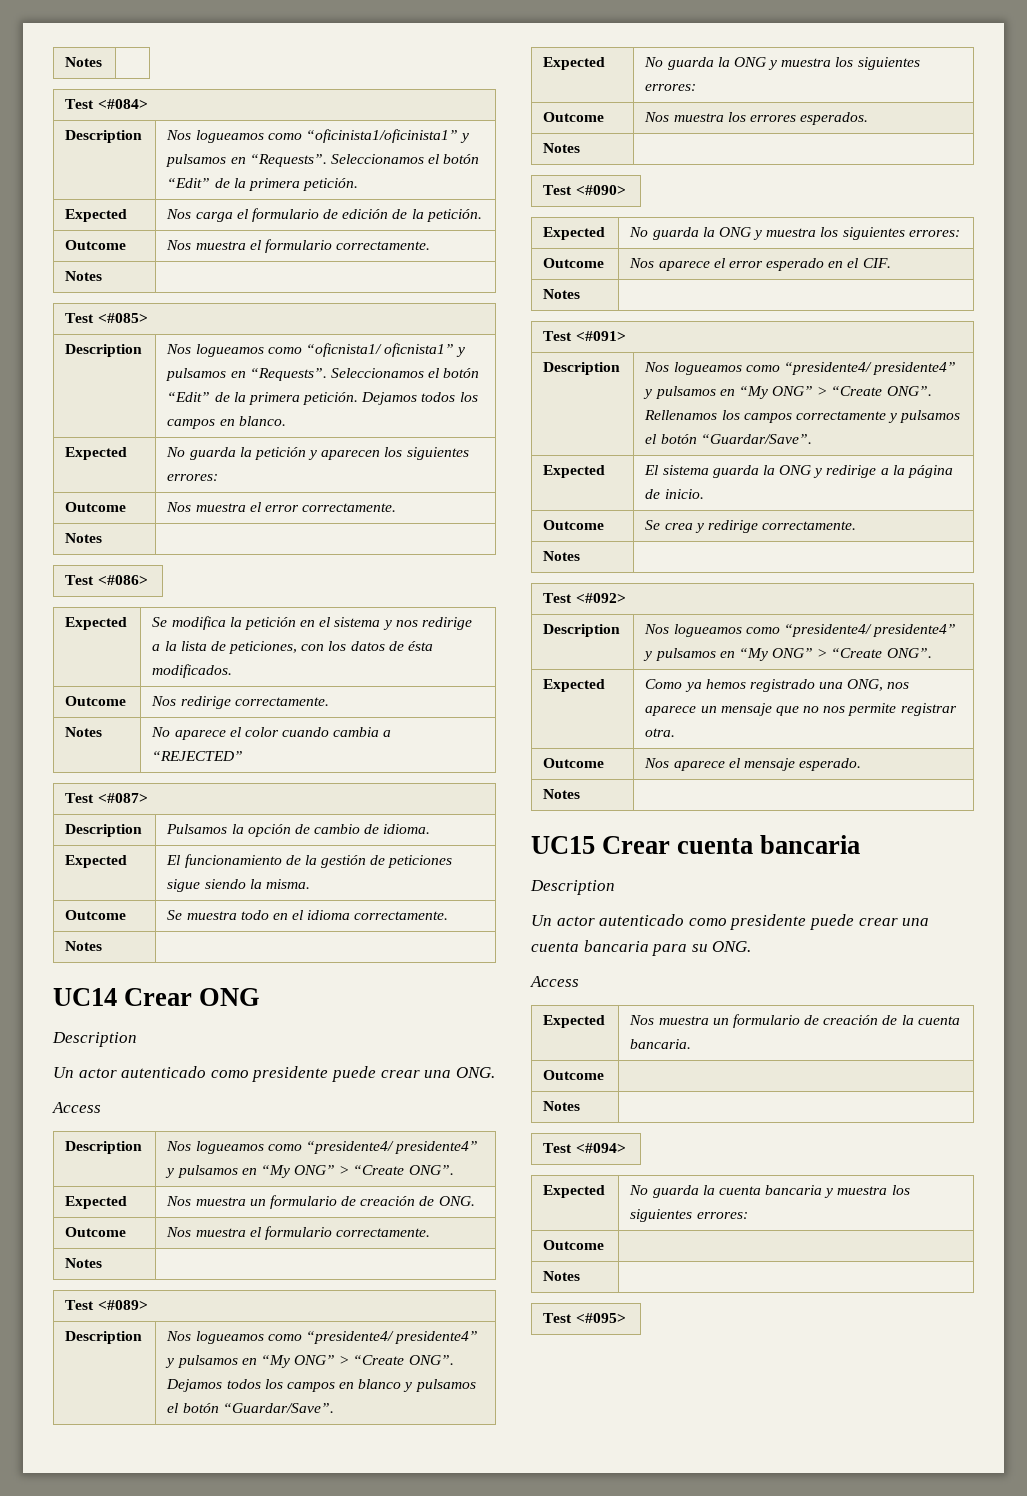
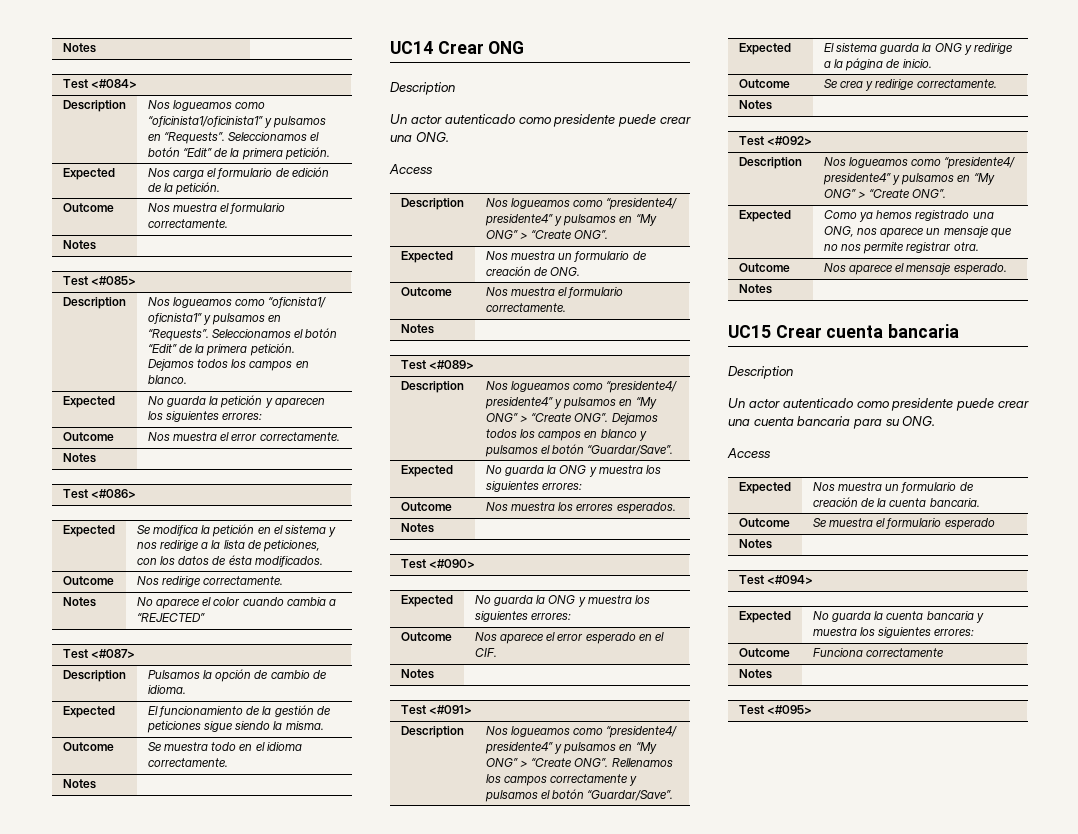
(605, 1075) none -> [812,518,995,530] Se muestra el formulario esperado
(605, 1245) none -> [812,648,943,657] Funciona correctamente

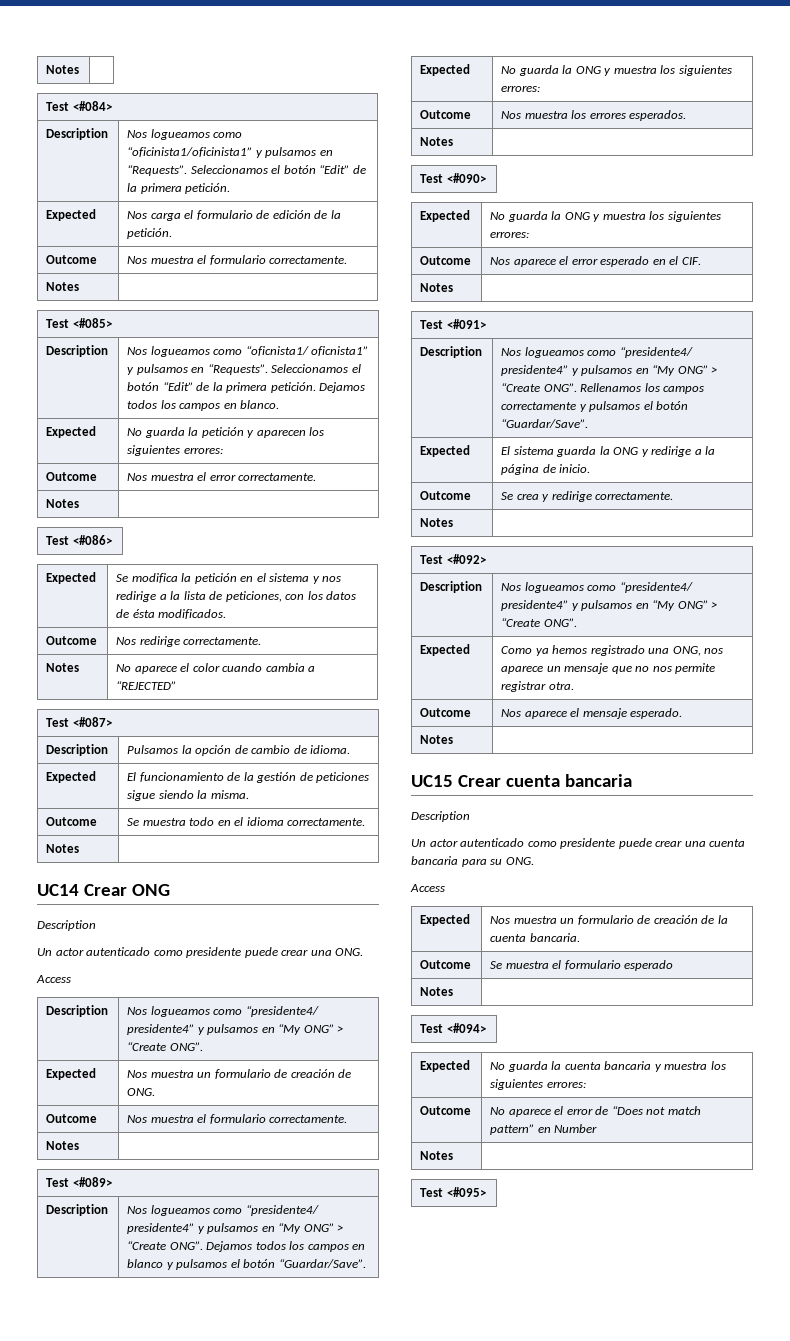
[812,648,943,657] Funciona correctamente -> [490,1106,701,1117] [490,1124,598,1135] No aparece el error de “Does not match pattern” en Number

